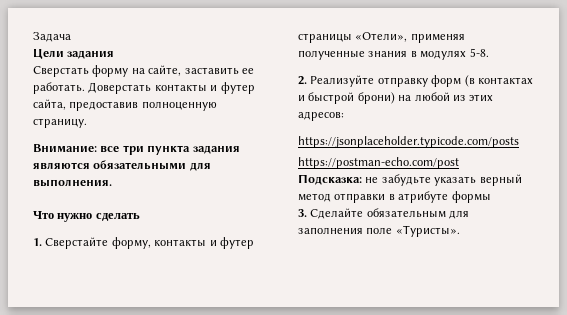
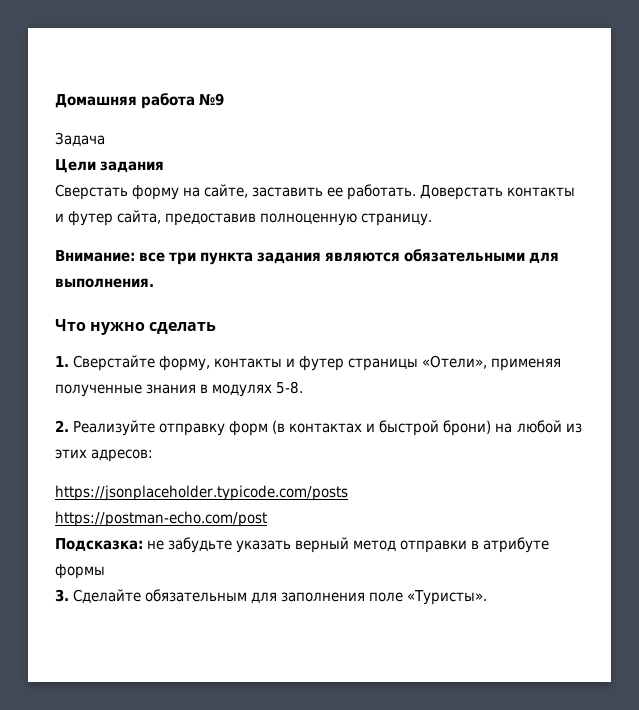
(33, 37) none -> [55,93,225,109] Домашняя работа №9 //

